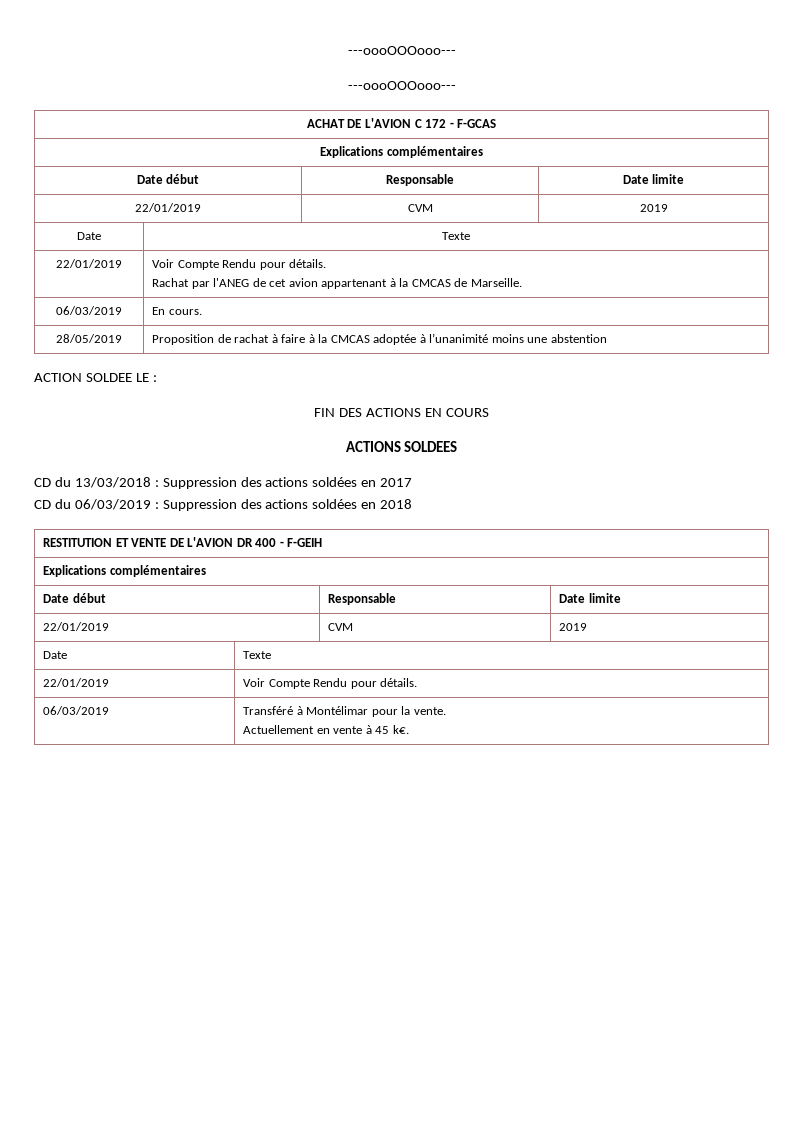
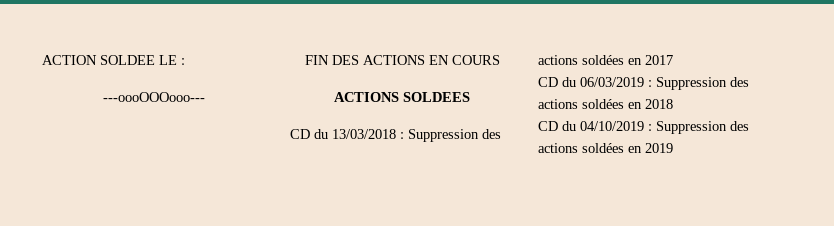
[347,46,456,55] [347,81,456,90] [306,118,497,128] [320,146,483,158] [136,174,200,184] [386,174,454,186] [622,174,685,184] [135,203,201,212] [407,204,433,212] [639,204,668,212] [77,232,101,240] [442,232,470,240] [56,259,122,268] [152,259,327,270] [152,278,522,289] [56,306,122,315] [152,307,202,315] [56,334,122,343] [152,333,607,345] ---oooOOOooo--- // ---oooOOOooo--- // ACHAT DE L'AVION C 172 - F-GCAS // Explications complémentaires // Date début | Responsable | Date limite // 22/01/2019 | CVM | 2019 // Date | Texte // 22/01/2019 | Voir Compte Rendu pour détails. // Rachat par l'ANEG de cet avion appartenant à la CMCAS de Marseille. // 06/03/2019 | En cours. // 28/05/2019 | Proposition de rachat à faire à la CMCAS adoptée à l’unanimité moins une abstention // -> (42, 60) none
(157, 378) none -> [103,92,205,102] // ---oooOOOooo---
[43,537,323,547] [43,565,206,577] [43,593,106,603] [328,593,397,605] [559,593,621,603] [43,622,110,631] [328,623,354,631] [559,623,588,631] [43,651,68,659] [243,651,272,659] [43,678,110,687] [243,678,418,689] [43,706,110,715] [243,706,446,717] [243,725,409,734] // RESTITUTION ET VENTE DE L'AVION DR 400 - F-GEIH // Explications complémentaires // Date début | Responsable | Date limite // 22/01/2019 | CVM | 2019 // Date | Texte // 22/01/2019 | Voir Compte Rendu pour détails. // 06/03/2019 | Transféré à Montélimar pour la vente. // Actuellement en vente à 45 k€. -> [538,121,749,134] [538,143,673,153] // CD du 04/10/2019 : Suppression des actions soldées en 2019

